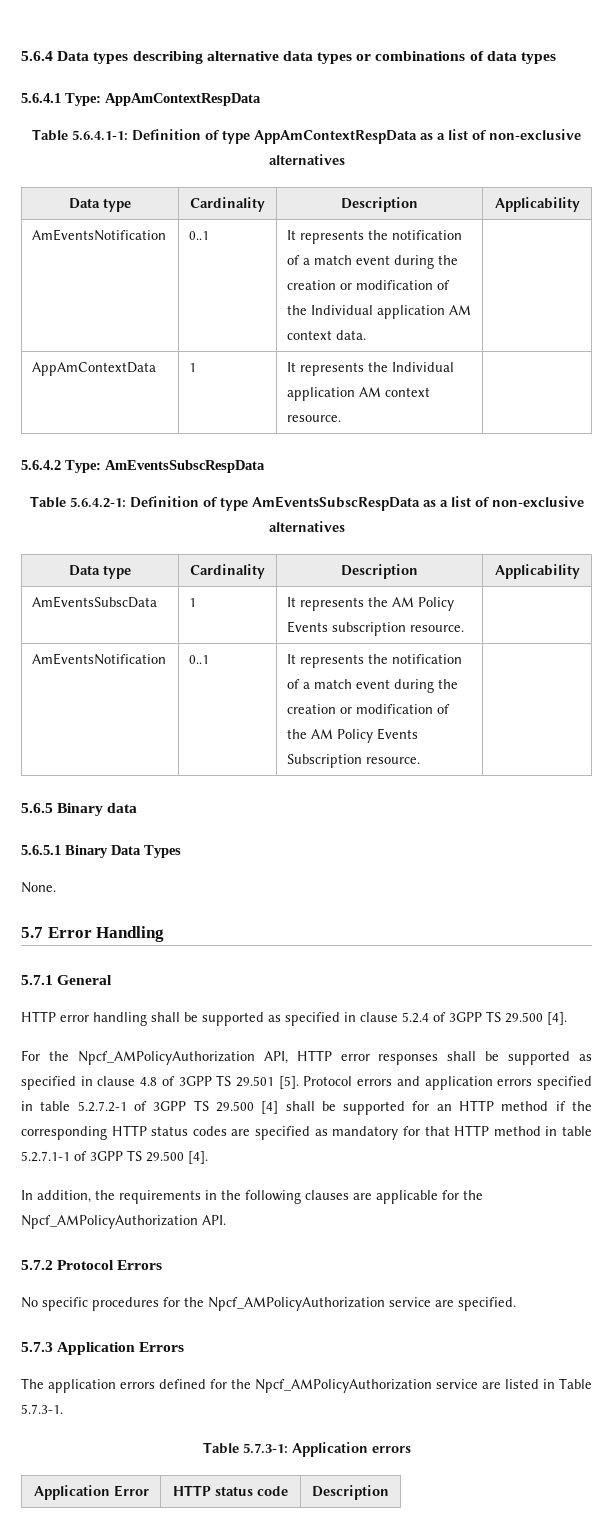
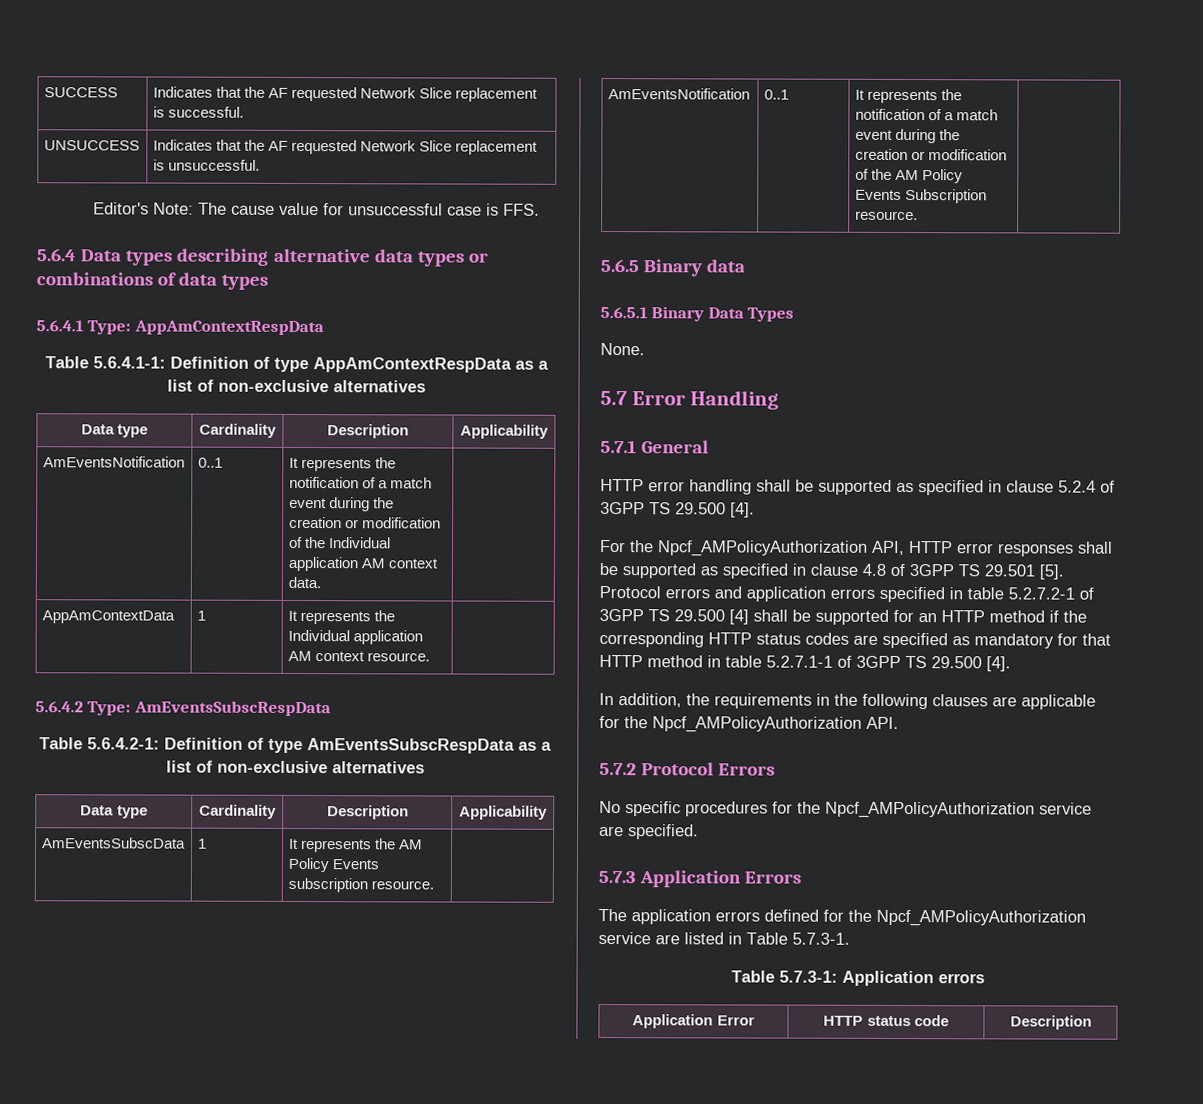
(21, 56) none -> [43,87,118,98] [152,86,539,102] [152,106,245,118] [43,140,140,151] [152,139,539,155] [152,159,261,171] [93,202,541,216] SUCCESS | Indicates that the AF requested Network Slice replacement is successful. // UNSUCCESS | Indicates that the AF requested Network Slice replacement is unsuccessful. // Editor's Note: The cause value for unsuccessful case is FFS. //

